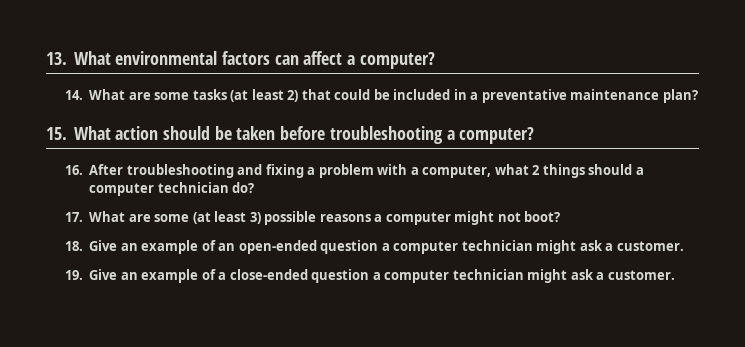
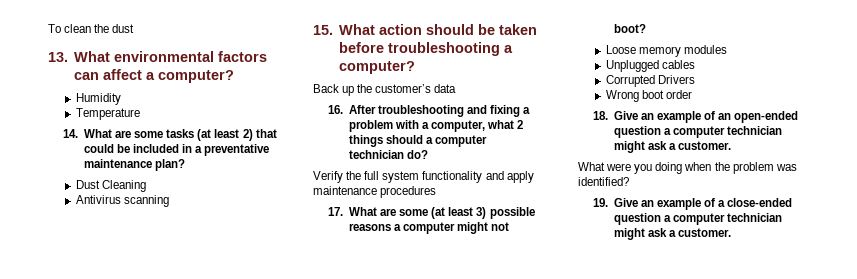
(46, 58) none -> [48,24,135,33] To clean the dust //
(435, 60) none -> [75,93,121,105] [75,108,140,120] // Humidity // Temperature
(698, 96) none -> [75,180,146,192] [75,195,169,207] // Dust Cleaning // Antivirus scanning
(535, 135) none -> [313,84,457,96] // Back up the customer’s data
(255, 187) none -> [313,171,534,183] [313,186,437,198] // Verify the full system functionality and apply maintenance procedures
(561, 216) none -> [605,45,728,57] [605,60,695,72] [605,75,695,87] [605,90,693,102] // Loose memory modules // Unplugged cables // Corrupted Drivers // Wrong boot order
(684, 246) none -> [578,162,797,174] [578,177,629,186] // What were you doing when the problem was identified?

